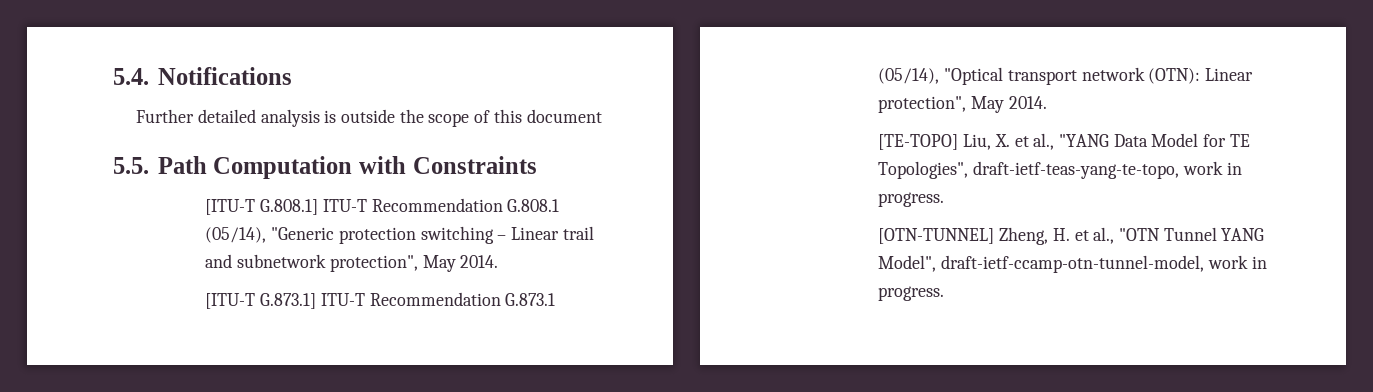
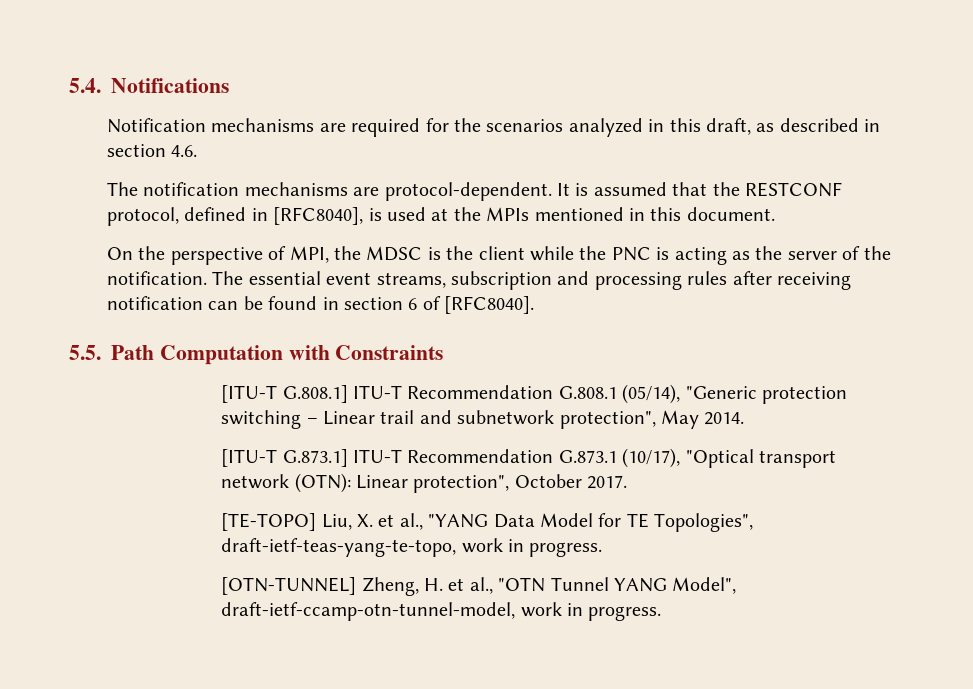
[136,109,602,127] Further detailed analysis is outside the scope of this document -> [107,118,881,137] [107,144,198,157] [107,182,843,201] [107,207,775,226] [107,246,891,265] [107,271,852,290] [107,296,535,314] Notification mechanisms are required for the scenarios analyzed in this draft, as described in section 4.6. // The notification mechanisms are protocol-dependent. It is assumed that the RESTCONF protocol, defined in [RFC8040], is used at the MPIs mentioned in this document. // On the perspective of MPI, the MDSC is the client while the PNC is acting as the server of the notification. The essential event streams, subscription and processing rules after receiving notification can be found in section 6 of [RFC8040].
[878,68,940,84] (05/14), -> [622,448,681,468] (10/17),
[971,96,1047,113] May 2014. -> [514,474,628,489] October 2017.

